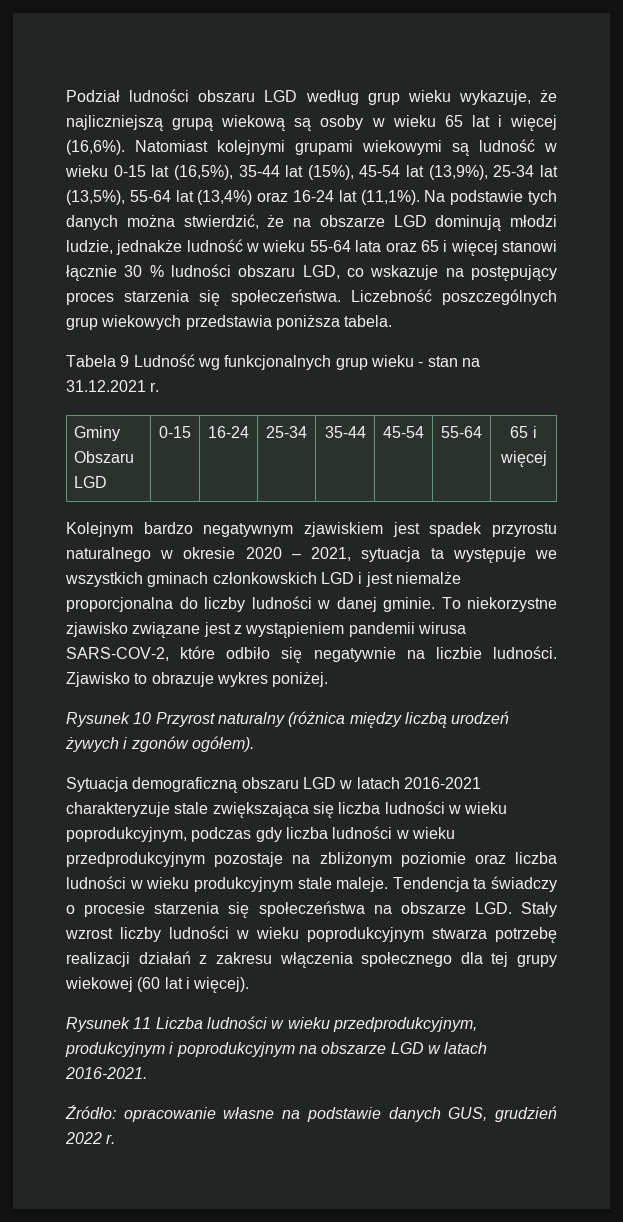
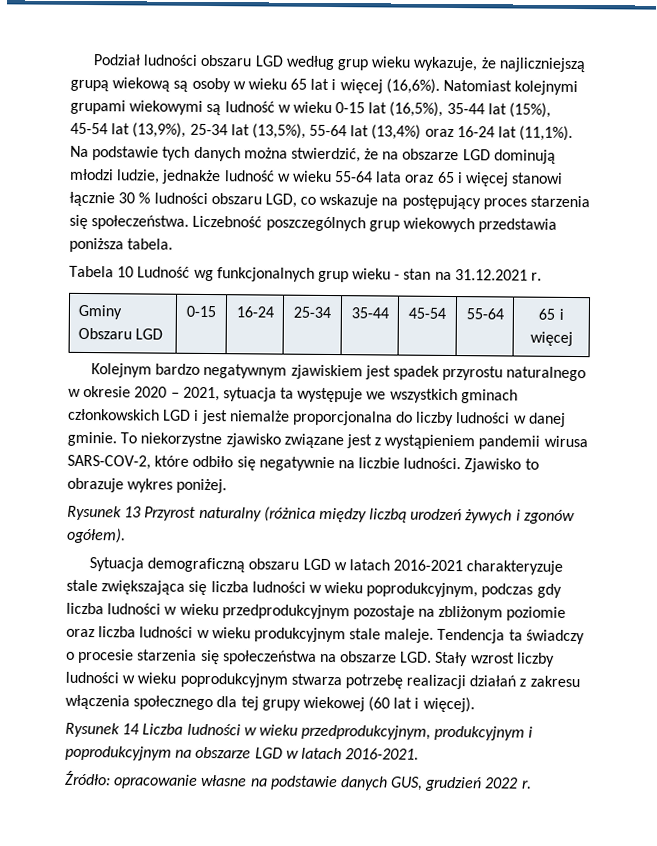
[120,355,130,367] 9 -> [117,266,135,278] 10
[133,712,152,724] 10 -> [124,506,142,518] 13
[133,1017,152,1029] 11 -> [122,723,141,735] 14

